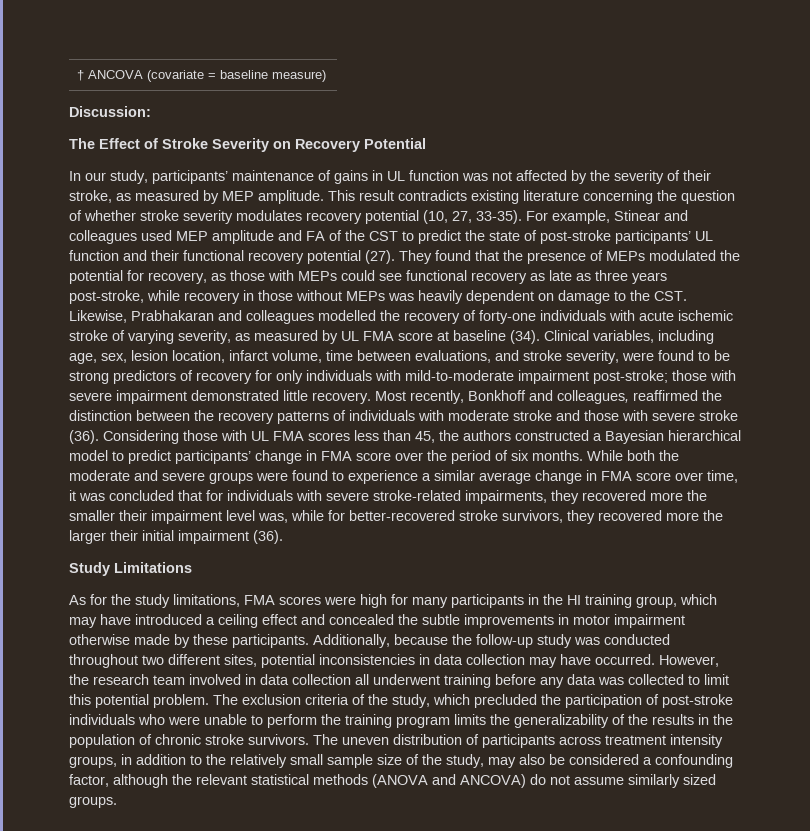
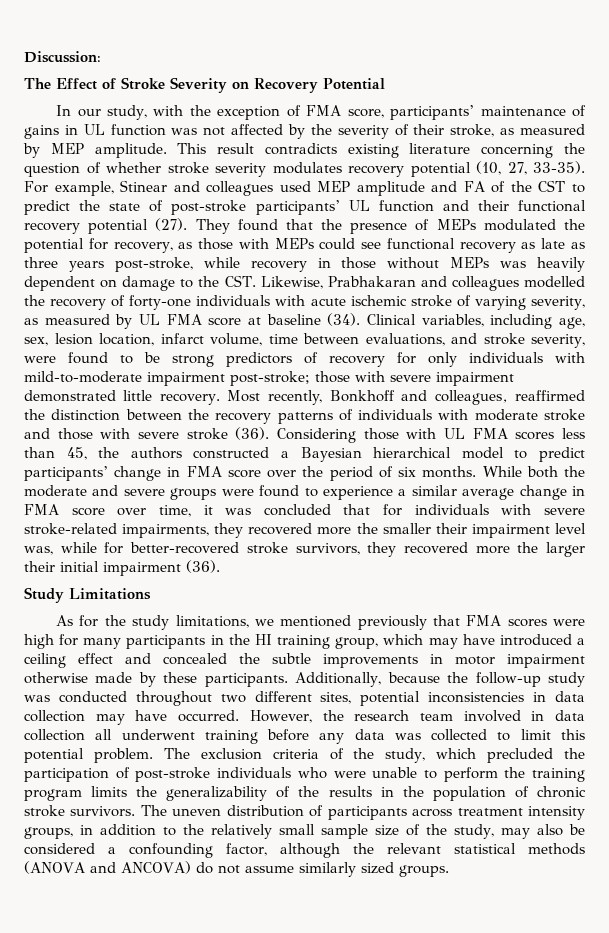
[76,70,326,82] † ANCOVA (covariate = baseline measure) // -> (24, 57) none
(148, 177) none -> [153,105,384,120] with the exception of FMA score,
(240, 600) none -> [254,615,460,630] we mentioned previously that

